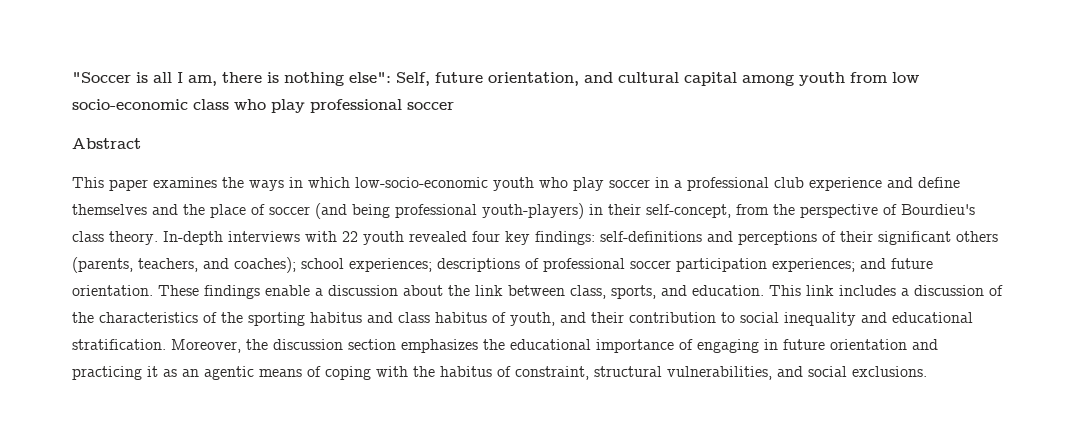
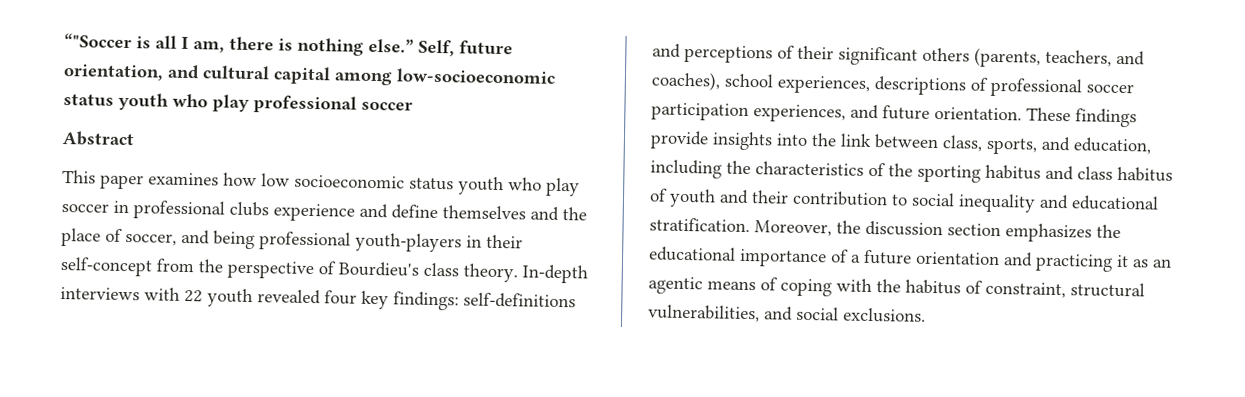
[72,72,131,83] "Soccer -> [64,33,132,49] “"Soccer
[349,72,391,83] else": -> [368,38,414,53] else.”
[799,72,919,86] [72,99,229,110] youth from low socio-economic class -> [396,68,556,84] [63,92,169,111] low-socioeconomic status youth
[222,177,488,191] the ways in which low-socio-economic -> [223,172,454,191] how low socioeconomic status
[674,177,804,191] a professional club -> [133,200,269,220] professional clubs
[269,203,347,219] soccer (and -> [125,229,210,246] soccer, and
[482,203,584,219] youth-players) -> [355,232,462,253] youth-players
[646,204,731,218] self-concept, -> [60,256,152,277] self-concept
[234,257,432,273] coaches); school experiences; -> [651,71,870,94] coaches), school experiences,
[772,258,855,272] experiences; -> [753,104,846,123] experiences,
[265,285,443,296] enable a discussion about -> [650,130,808,151] provide insights into
[692,285,1003,296] education. This link includes a discussion of -> [1073,137,1152,155] [650,159,722,179] education, including
[510,312,555,326] youth, -> [669,188,716,208] youth
[697,339,778,353] engaging in -> [850,254,861,263] a

